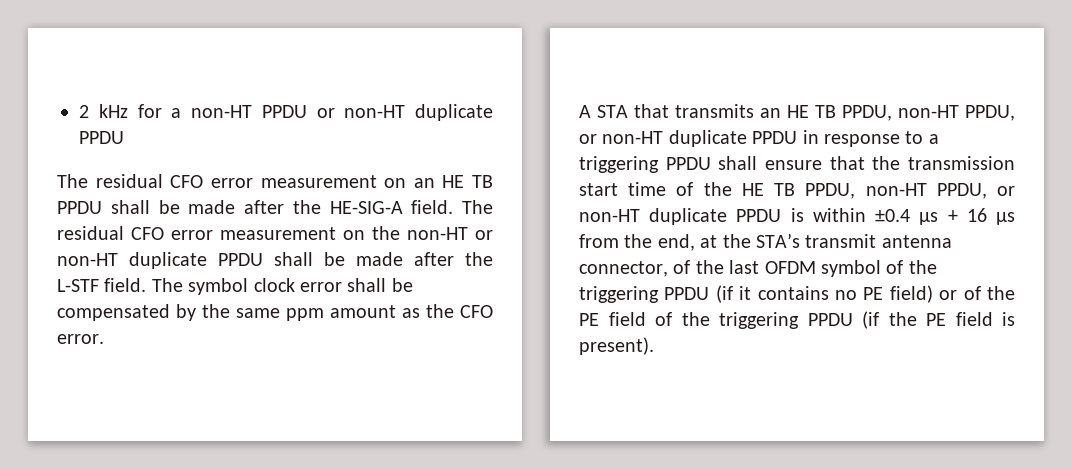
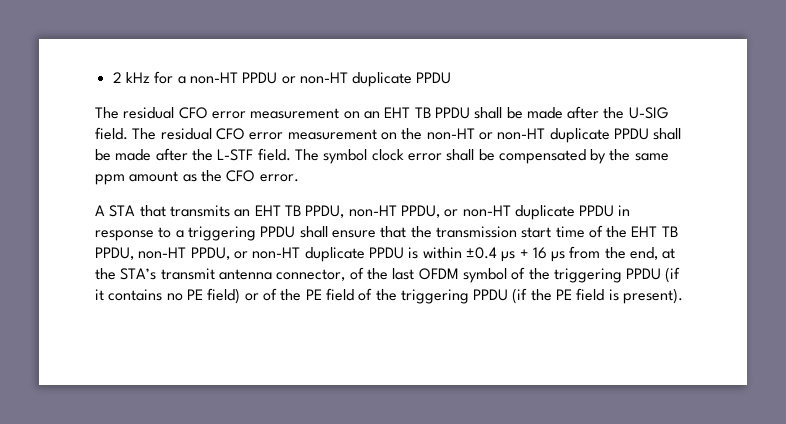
[442,175,465,188] HE -> [384,107,411,118] EHT
[329,201,403,214] HE-SIG-A -> [628,107,668,119] U-SIG
[787,105,809,118] HE -> [254,205,281,216] EHT
[741,183,764,196] HE -> [631,226,658,237] EHT

